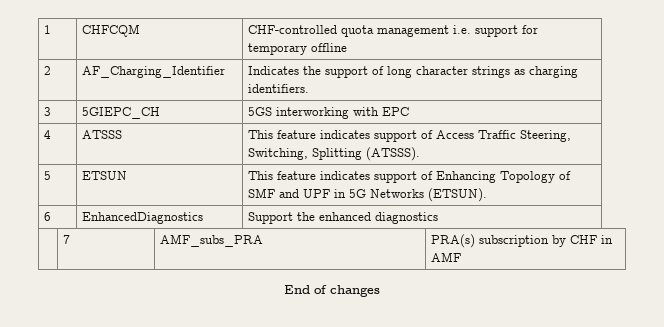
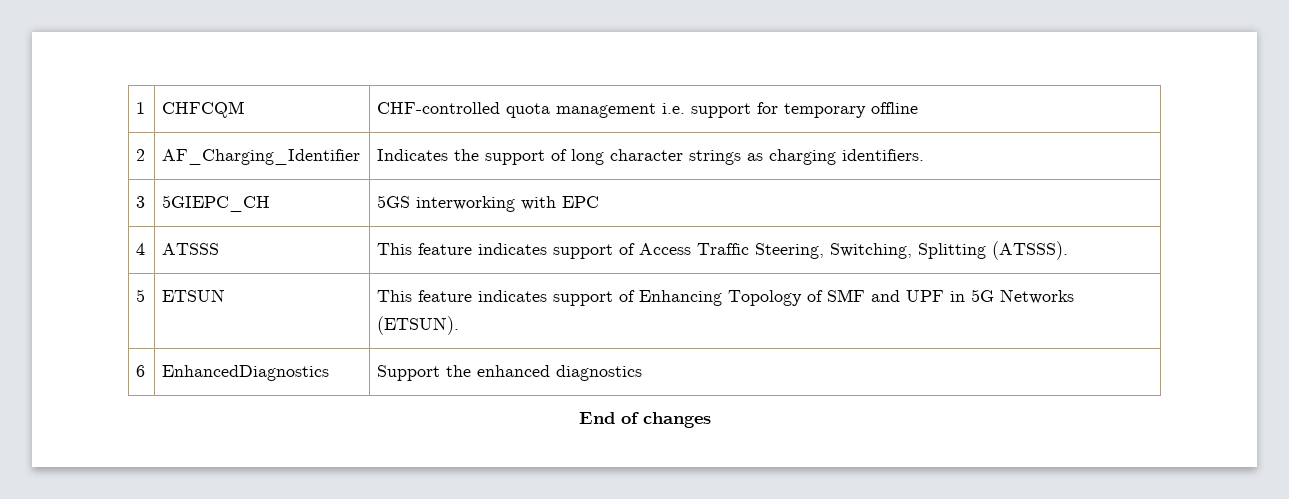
[63,235,71,244] [160,234,264,247] [431,234,614,248] [431,252,462,262] // | 7 | AMF_subs_PRA | PRA(s) subscription by CHF in AMF -> (643, 373) none

